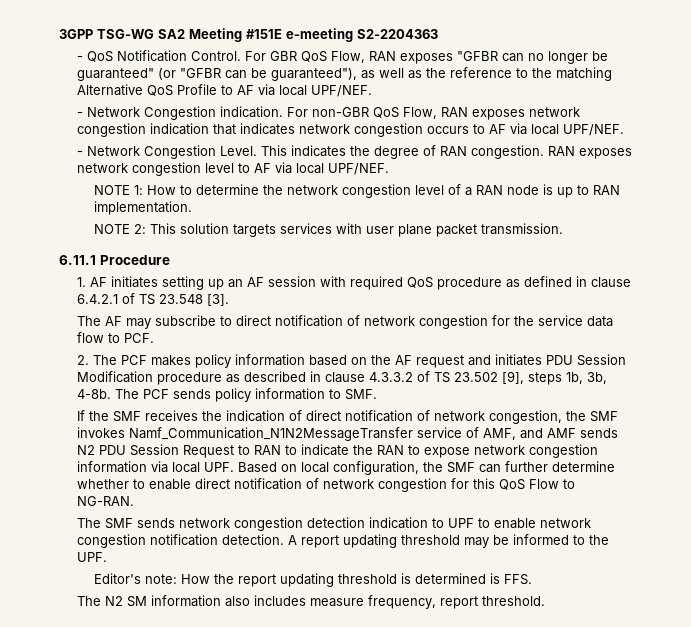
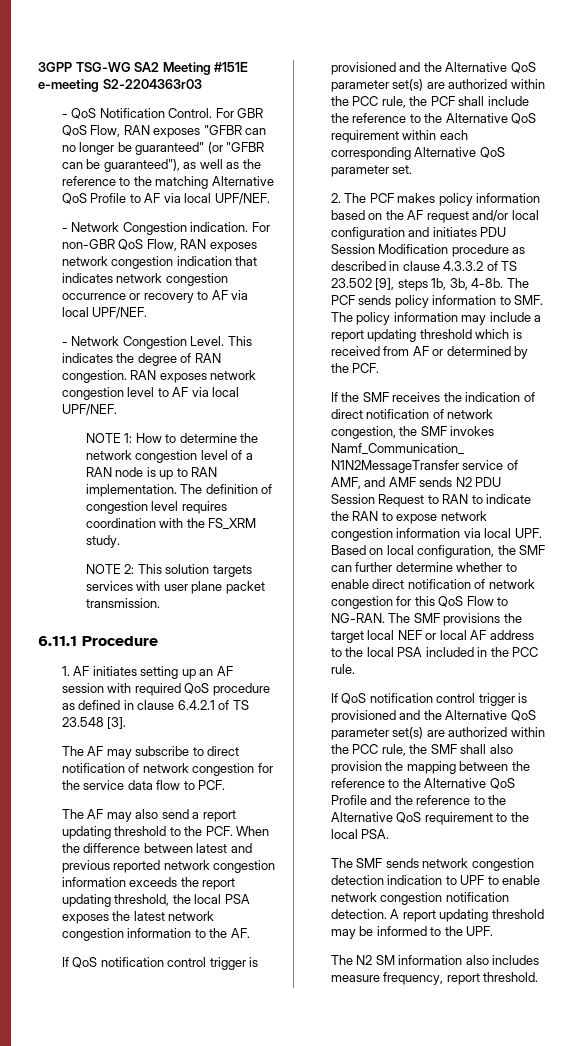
[357,29,438,39] S2-2204363 -> [102,79,202,89] S2-2204363r03
[426,126,469,134] occurs -> [61,293,194,303] occurrence or recovery
(193, 208) none -> [180,484,273,494] [85,501,227,514] [85,518,257,530] [85,535,120,548] The definition of congestion level requires coordination with the FS_XRM study.
(154, 338) none -> [61,809,236,822] [61,826,270,839] [61,843,252,853] [61,860,276,873] [61,877,236,890] [61,894,250,907] [61,911,215,924] [61,928,250,941] [61,957,259,970] [330,62,536,75] [330,79,545,92] [330,96,529,108] [330,113,537,124] [330,130,468,143] [330,147,505,160] [330,165,413,177] // The AF may also send a report updating threshold to the PCF. When the difference between latest and previous reported network congestion information exceeds the report updating threshold, the local PSA exposes the latest network congestion information to the AF. // If QoS notification control trigger is provisioned and the Alternative QoS parameter set(s) are authorized within the PCC rule, the PCF shall include the reference to the Alternative QoS requirement within each corresponding Alternative QoS parameter set.
(464, 361) none -> [472,210,539,222] [330,227,405,240] and/or local configuration
(377, 394) none -> [330,312,542,325] [330,329,522,342] [330,346,529,359] [330,363,380,373] The policy information may include a report updating threshold which is received from AF or determined by the PCF.
(134, 501) none -> [388,613,522,626] [330,630,534,643] [330,647,539,657] [330,664,355,674] [330,693,528,706] [330,710,536,723] [330,727,545,740] [330,744,513,756] [330,761,530,774] [330,778,515,789] [330,795,507,805] [330,812,529,825] [330,829,390,839] The SMF provisions the target local NEF or local AF address to the local PSA included in the PCC rule. // If QoS notification control trigger is provisioned and the Alternative QoS parameter set(s) are authorized within the PCC rule, the SMF shall also provision the mapping between the reference to the Alternative QoS Profile and the reference to the Alternative QoS requirement to the local PSA.
[94,573,533,587] // Editor's note: How the report updating threshold is determined is FFS. -> (494, 931) none

